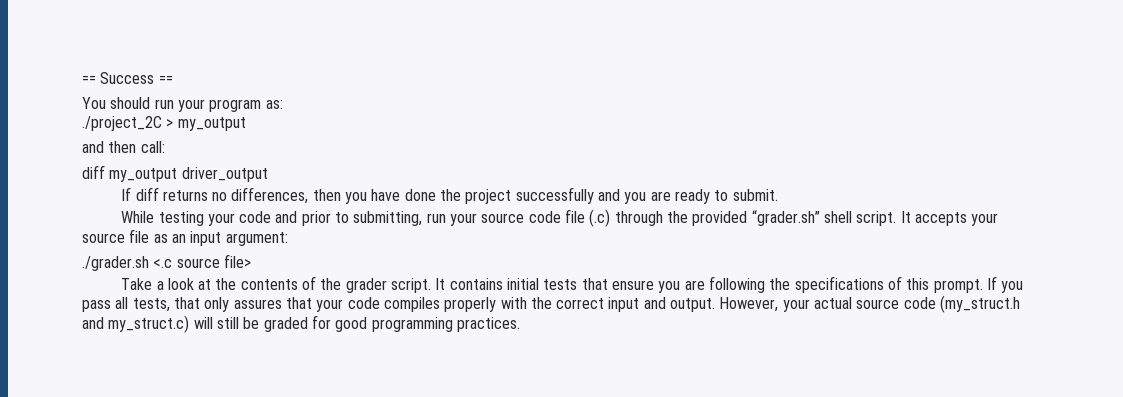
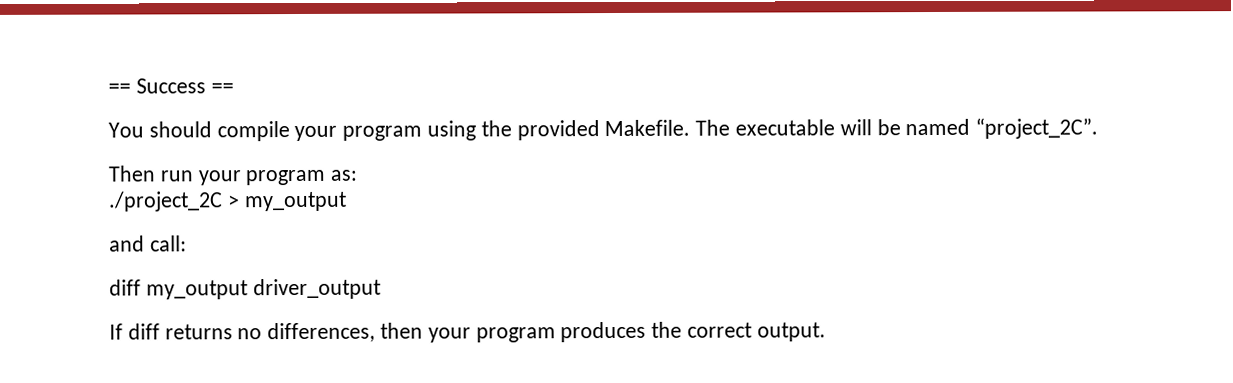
(151, 103) none -> [216,117,1099,142] [108,165,155,182] compile your program using the provided Makefile. The executable will be named “project_2C”. // Then
[108,141,137,153] then -> (145, 243) none
[345,187,778,204] [121,209,999,227] [82,229,288,246] [82,254,251,271] [121,276,1024,293] [82,295,1021,313] [82,315,520,333] you have done the project successfully and you are ready to submit. // While testing your code and prior to submitting, run your source code file (.c) through the provided “grader.sh” shell script. It accepts your source file as an input argument: // ./grader.sh <.c source file> // Take a look at the contents of the grader script. It contains initial tests that ensure you are following the specifications of this prompt. If you pass all tests, that only assures that your code compiles properly with the correct input and output. However, your actual source code (my_struct.h and my_struct.c) will still be graded for good programming practices. -> [427,321,826,343] your program produces the correct output.

